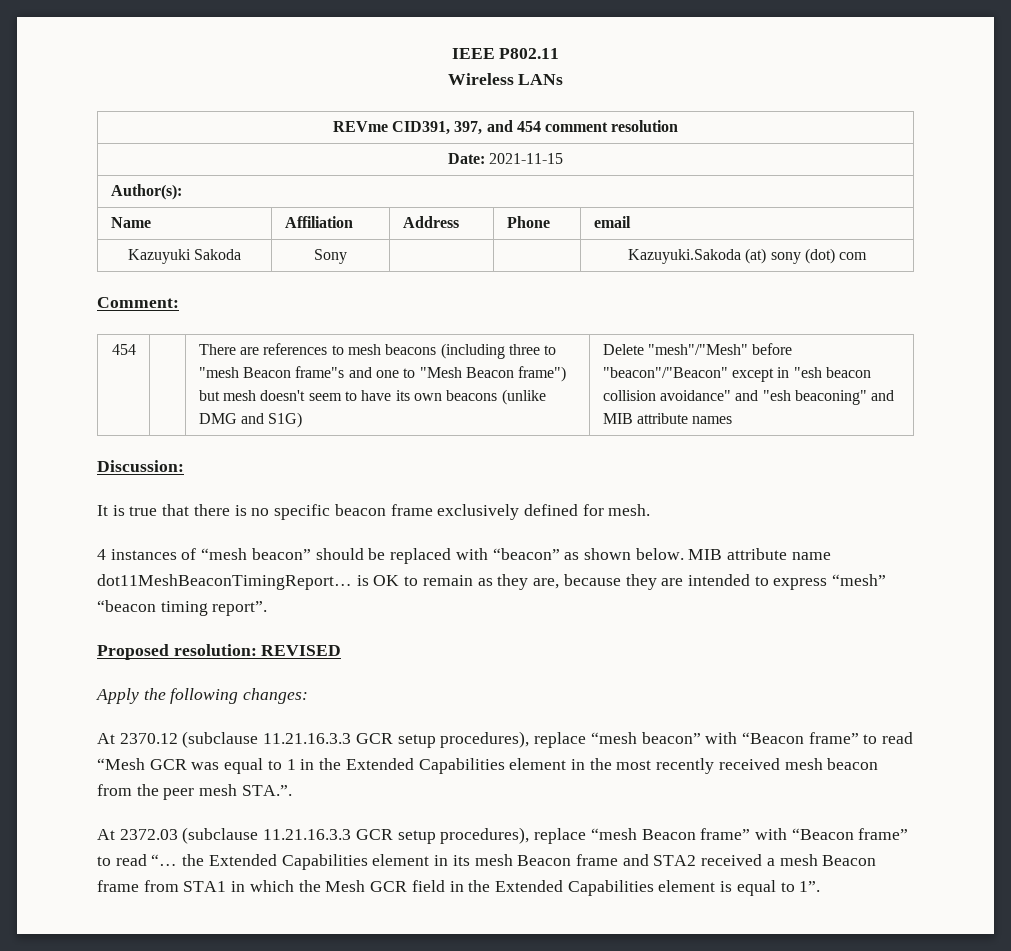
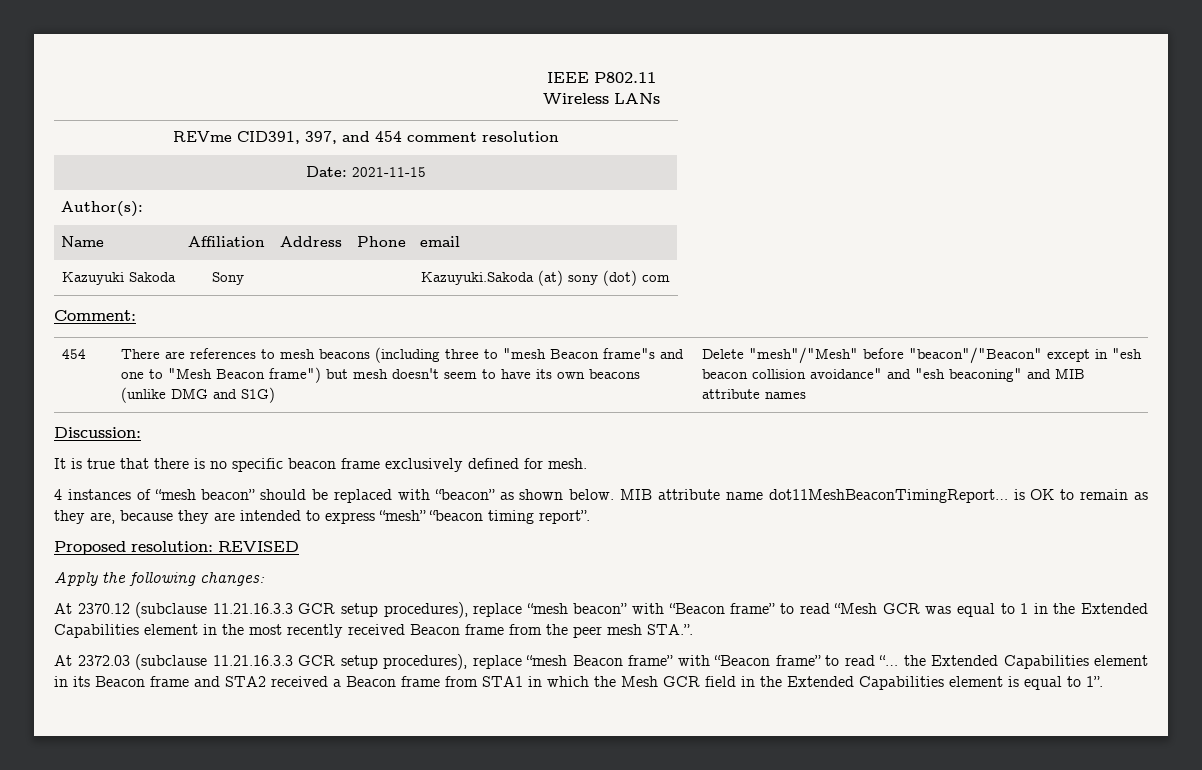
[784,758,879,770] mesh beacon -> [410,624,504,635] Beacon frame
[474,854,513,866] mesh -> (90, 681) none
[779,854,818,866] mesh -> (341, 683) none

